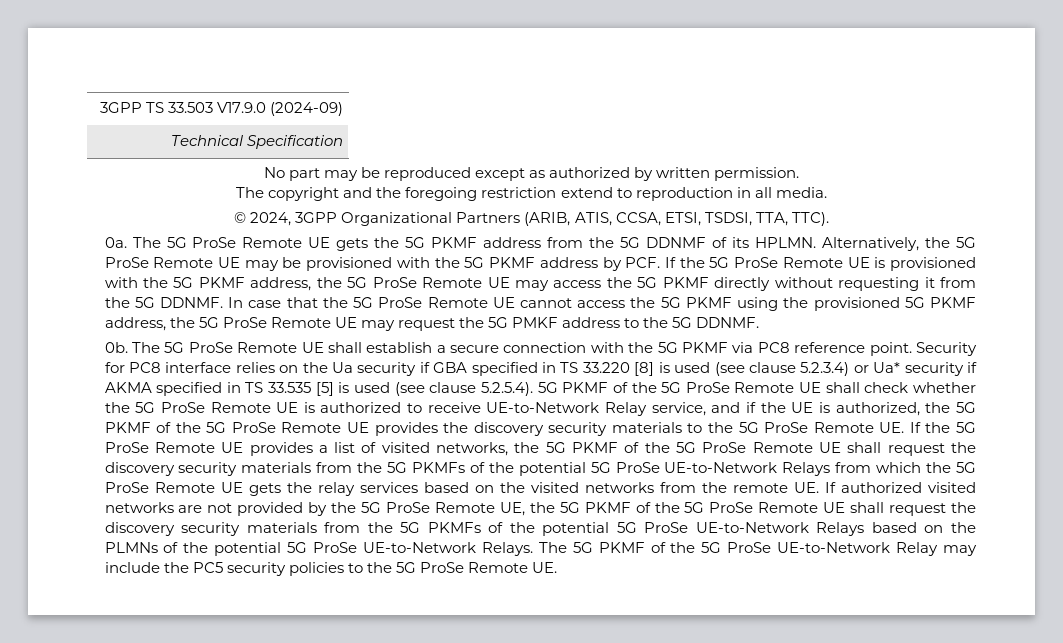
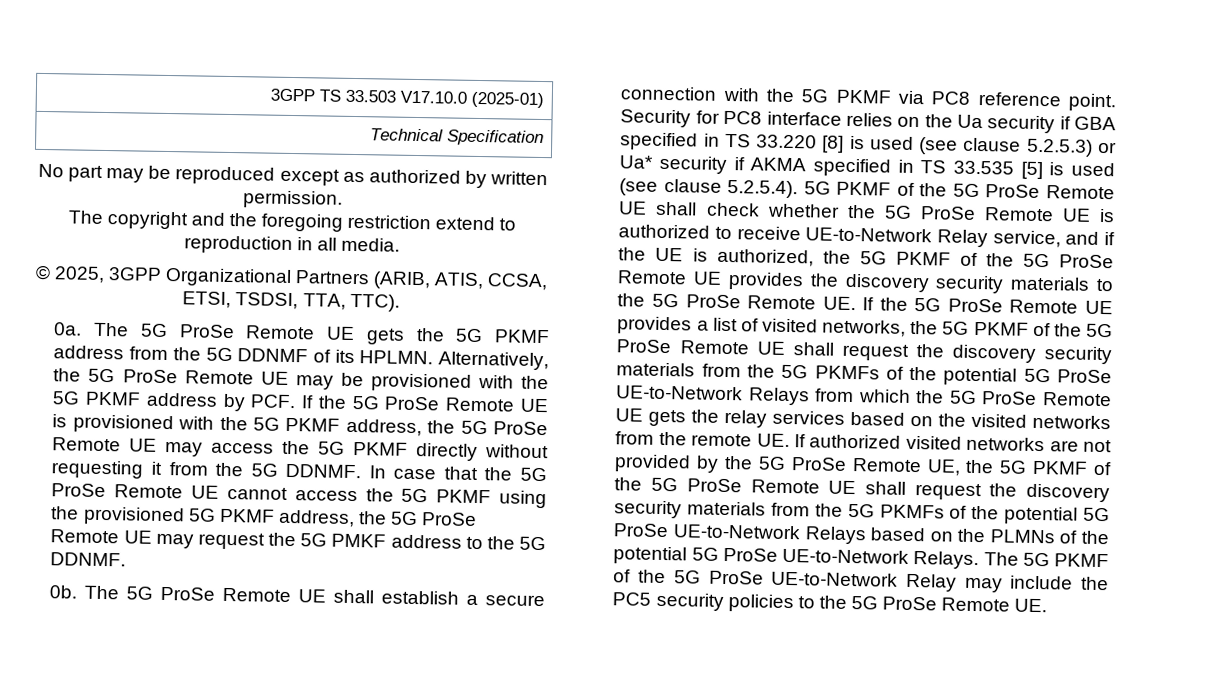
[216,102,343,116] V17.9.0 (2024-09) -> [399,90,544,109] V17.10.0 (2025-01)
[250,212,292,226] 2024, -> [53,266,105,283] 2025,
[800,362,850,376] 5.2.3.4) -> [1025,138,1093,157] 5.2.5.3)

